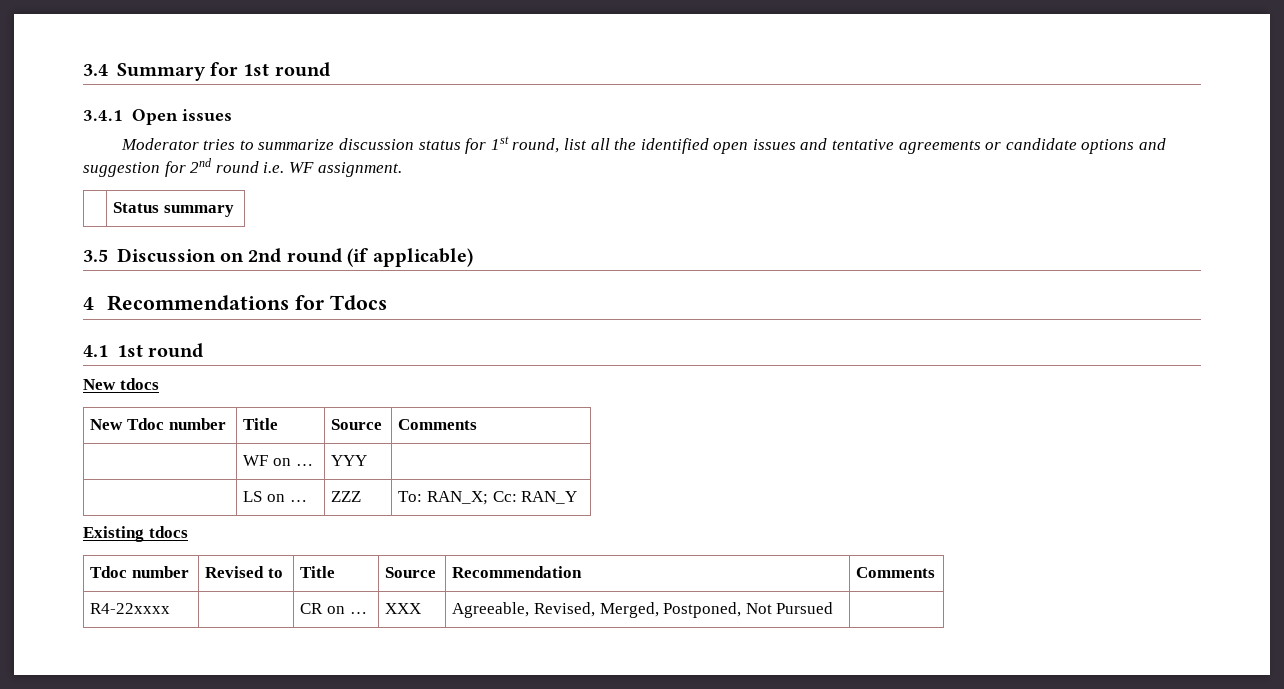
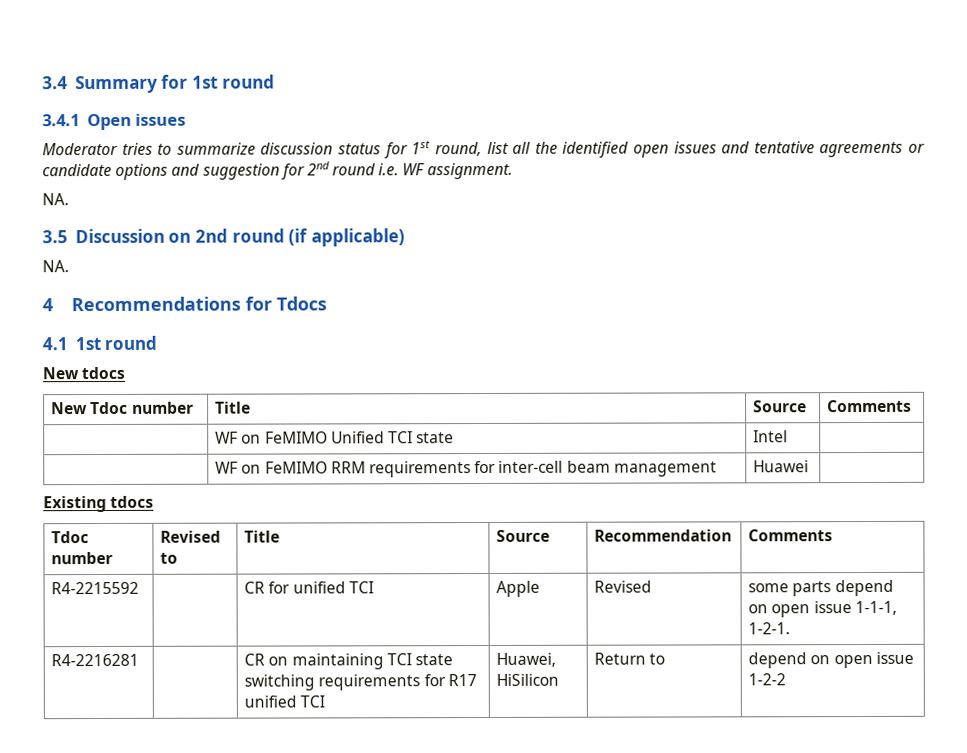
[113,202,235,217] // | Status summary -> [42,193,69,206] // NA.
(473, 257) none -> [42,260,69,273] // NA.
[295,464,313,466] [331,455,368,466] [243,491,307,502] [331,491,362,502] [398,491,578,505] … | YYY | // | LS on … | ZZZ | To: RAN_X; Cc: RAN_Y -> [264,431,455,444] [753,430,789,443] [215,460,717,478] [753,460,810,473] FeMIMO Unified TCI state | Intel | // | WF on FeMIMO RRM requirements for inter-cell beam management | Huawei |
[90,603,171,614] [300,603,367,614] [385,603,422,614] [452,602,834,618] R4-22xxxx | | CR on … | XXX | Agreeable, Revised, Merged, Postponed, Not Pursued | -> [51,581,140,595] [244,581,374,594] [496,580,541,597] [594,580,653,593] [748,579,894,597] [748,600,897,618] [748,622,791,635] [51,653,140,667] [244,653,454,670] [244,674,477,691] [244,695,326,708] [496,652,557,667] [496,673,560,686] [594,652,666,665] [748,651,914,669] [748,673,787,686] R4-2215592 | | CR for unified TCI | Apple | Revised | some parts depend on open issue 1-1-1, 1-2-1. // R4-2216281 | | CR on maintaining TCI state switching requirements for R17 unified TCI | Huawei, HiSilicon | Return to | depend on open issue 1-2-2

